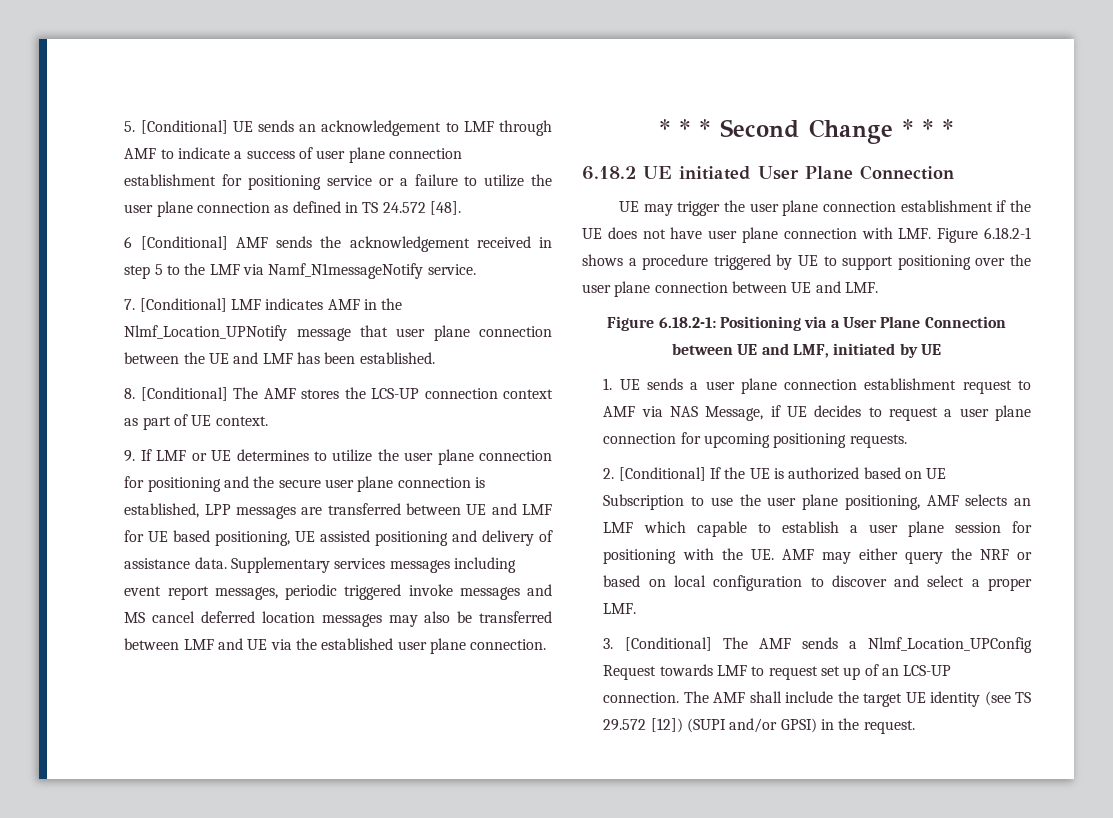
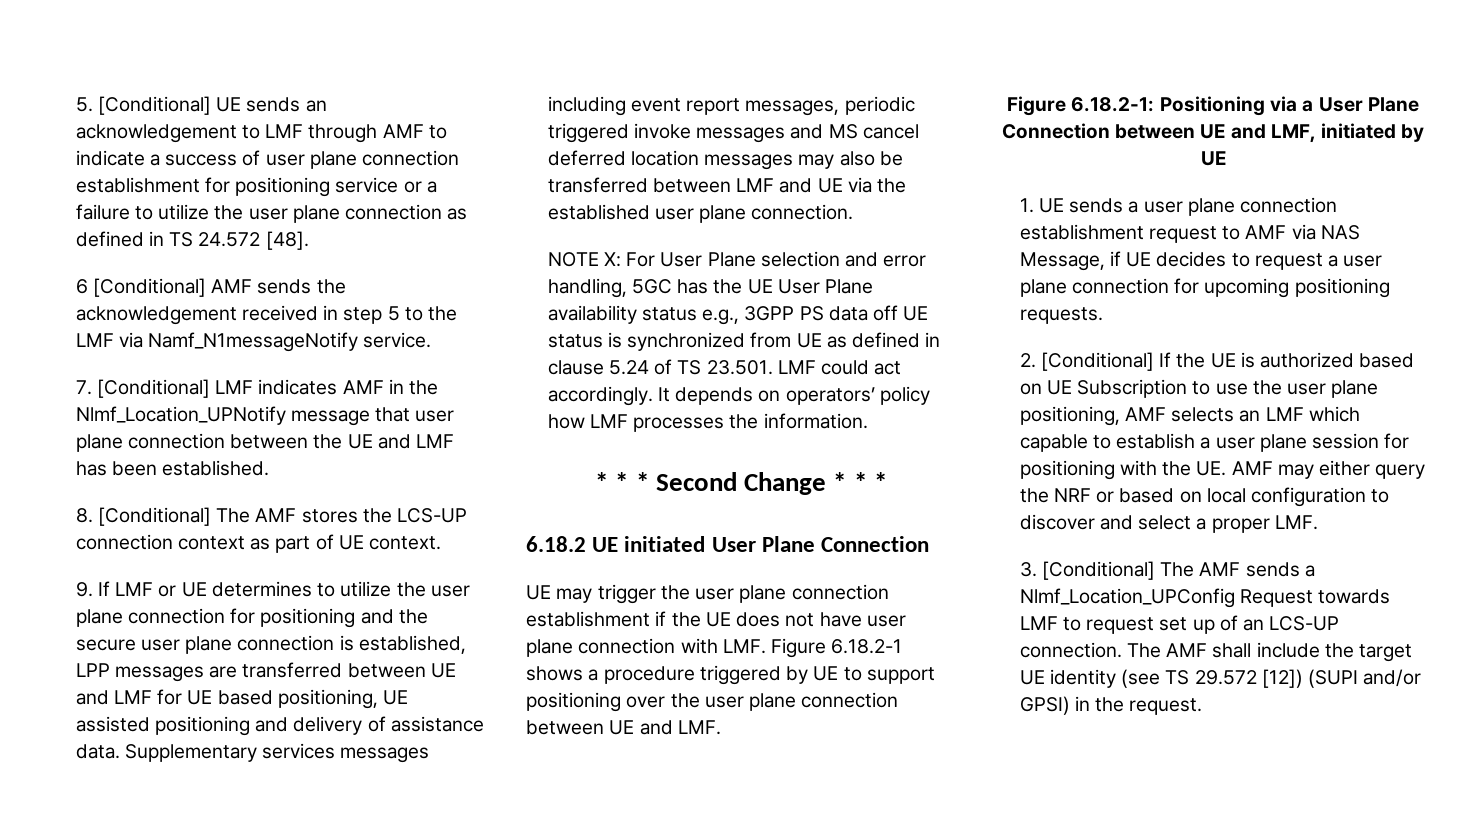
(547, 644) none -> [547,251,927,267] [547,278,874,298] [547,305,929,325] [547,332,941,351] [547,359,902,375] [547,386,930,406] [547,413,868,432] // NOTE X: For User Plane selection and error handling, 5GC has the UE User Plane availability status e.g., 3GPP PS data off UE status is synchronized from UE as defined in clause 5.24 of TS 23.501. LMF could act accordingly. It depends on operators’ policy how LMF processes the information.

